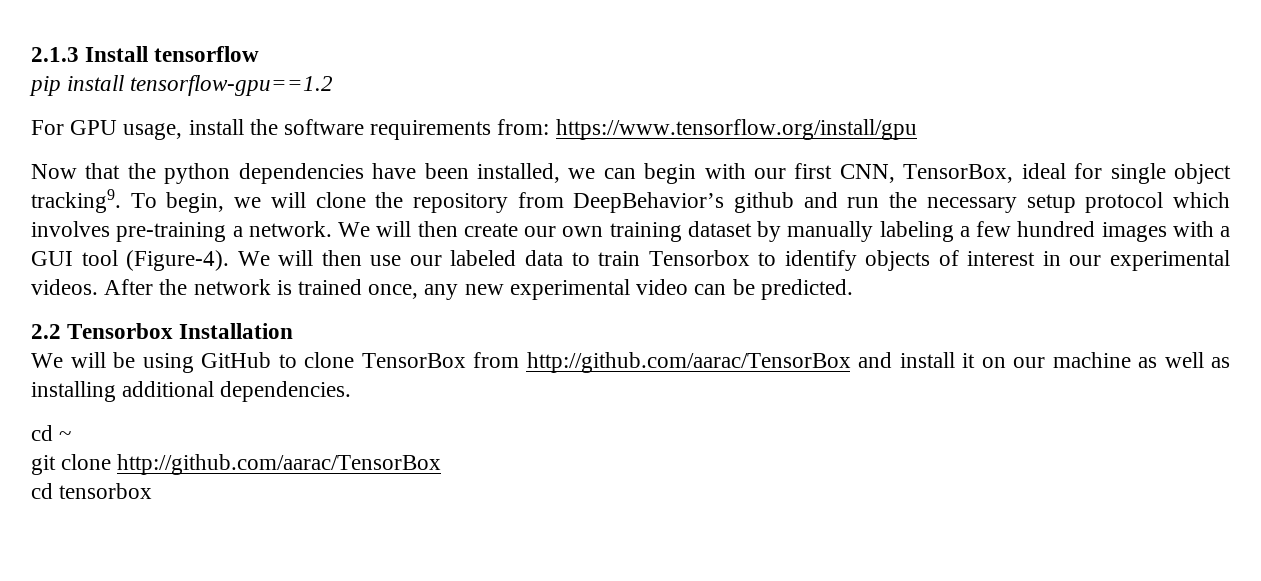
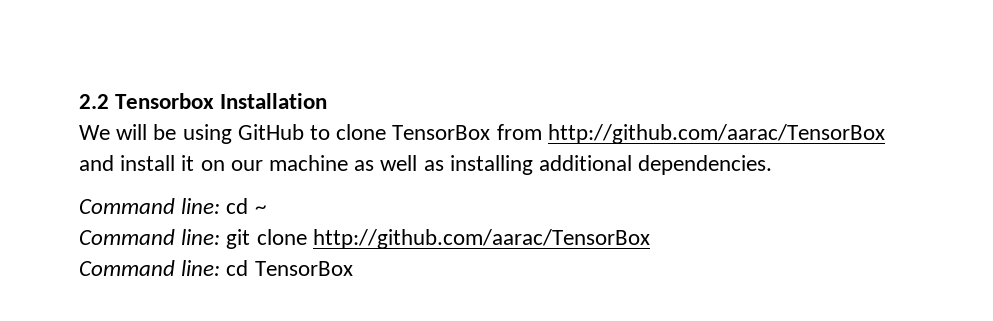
[31,46,260,62] [29,75,334,96] [31,119,917,140] [31,163,1232,184] [31,189,1231,213] [31,221,1230,242] [31,250,1230,271] [31,279,853,300] 2.1.3 Install tensorflow // pip install tensorflow-gpu==1.2 // For GPU usage, install the software requirements from: https://www.tensorflow.org/install/gpu // Now that the python dependencies have been installed, we can begin with our first CNN, TensorBox, ideal for single object tracking9. To begin, we will clone the repository from DeepBehavior’s github and run the necessary setup protocol which involves pre-training a network. We will then create our own training dataset by manually labeling a few hundred images with a GUI tool (Figure-4). We will then use our labeled data to train Tensorbox to identify objects of interest in our experimental videos. After the network is trained once, any new experimental video can be predicted. // -> (79, 101) none
(352, 391) none -> [79,198,221,214] Command line:
(72, 436) none -> [79,229,221,245] Command line:
[31,483,153,499] cd tensorbox -> [79,260,353,276] Command line: cd TensorBox

